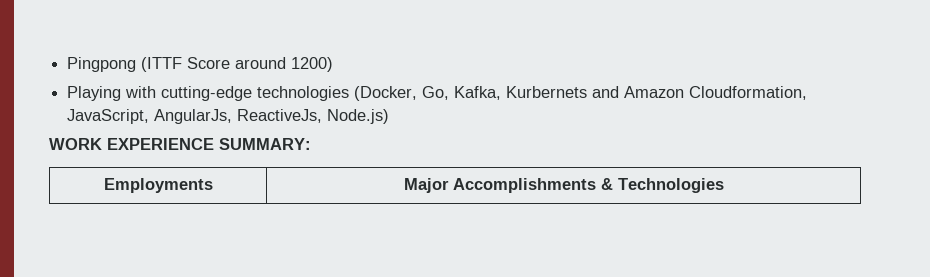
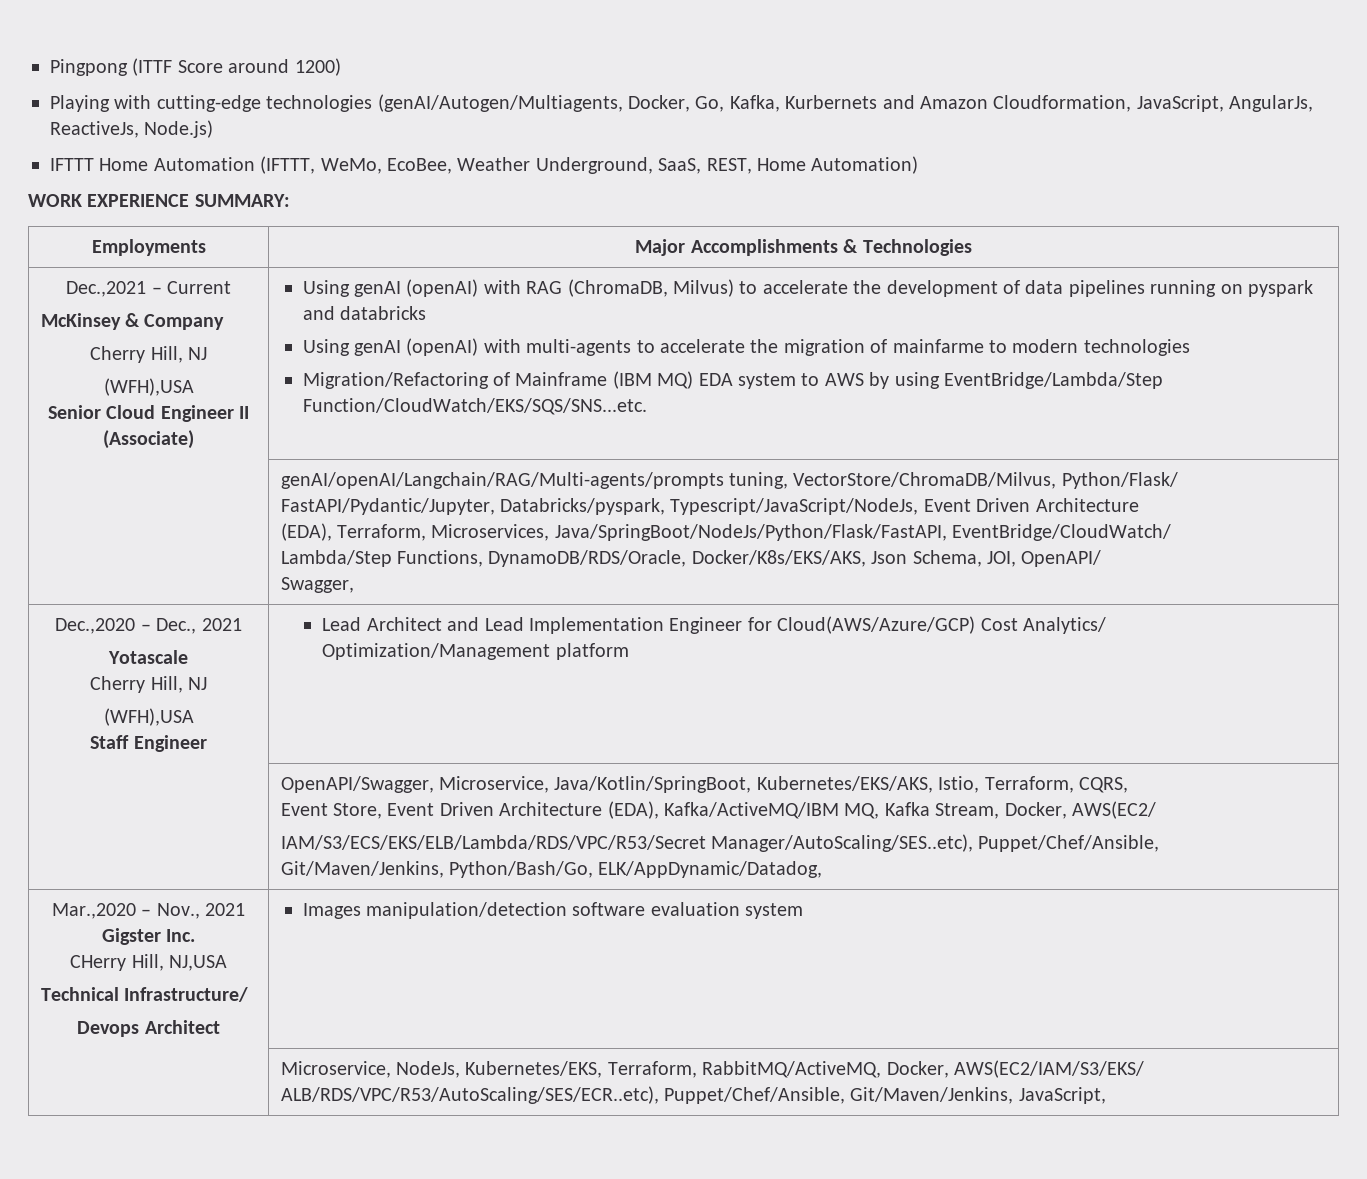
[354,86,418,101] (Docker, -> [377,94,690,112] (genAI/Autogen/Multiagents, Docker,
(390, 116) none -> [50,156,919,174] // IFTTT Home Automation (IFTTT, WeMo, EcoBee, Weather Underground, SaaS, REST, Home Automation)
(724, 185) none -> [66,281,231,297] [40,313,225,330] [90,346,207,363] [103,378,194,396] [47,405,250,422] [103,430,194,449] [302,279,1314,297] [302,306,427,320] [302,338,1190,356] [302,371,1164,389] [302,398,647,415] [280,472,1178,489] [280,498,1139,515] [280,523,1172,541] [280,550,1102,567] [280,577,354,593] [55,618,242,634] [108,650,188,664] [90,676,207,693] [103,708,194,726] [90,735,207,752] [322,616,1106,634] [322,643,629,660] [280,776,1129,793] [280,801,1157,819] [280,834,1160,852] [280,861,823,878] [51,903,246,919] [101,928,196,945] [70,954,227,971] [40,987,249,1002] [77,1020,220,1037] [302,902,804,919] [280,1060,1145,1078] [280,1086,1106,1104] // Dec.,2021 – Current // McKinsey & Company // Cherry Hill, NJ // (WFH),USA // Senior Cloud Engineer II (Associate) | Using genAI (openAI) with RAG (ChromaDB, Milvus) to accelerate the development of data pipelines running on pyspark and databricks // Using genAI (openAI) with multi-agents to accelerate the migration of mainfarme to modern technologies // Migration/Refactoring of Mainframe (IBM MQ) EDA system to AWS by using EventBridge/Lambda/Step Function/CloudWatch/EKS/SQS/SNS...etc. // | genAI/openAI/Langchain/RAG/Multi-agents/prompts tuning, VectorStore/ChromaDB/Milvus, Python/Flask/ FastAPI/Pydantic/Jupyter, Databricks/pyspark, Typescript/JavaScript/NodeJs, Event Driven Architecture // (EDA), Terraform, Microservices, Java/SpringBoot/NodeJs/Python/Flask/FastAPI, EventBridge/CloudWatch/ // Lambda/Step Functions, DynamoDB/RDS/Oracle, Docker/K8s/EKS/AKS, Json Schema, JOI, OpenAPI/ // Swagger, // Dec.,2020 – Dec., 2021 // Yotascale // Cherry Hill, NJ // (WFH),USA // Staff Engineer | Lead Architect and Lead Implementation Engineer for Cloud(AWS/Azure/GCP) Cost Analytics/ Optimization/Management platform // | OpenAPI/Swagger, Microservice, Java/Kotlin/SpringBoot, Kubernetes/EKS/AKS, Istio, Terraform, CQRS, // Event Store, Event Driven Architecture (EDA), Kafka/ActiveMQ/IBM MQ, Kafka Stream, Docker, AWS(EC2/ // IAM/S3/ECS/EKS/ELB/Lambda/RDS/VPC/R53/Secret Manager/AutoScaling/SES..etc), Puppet/Chef/Ansible, Git/Maven/Jenkins, Python/Bash/Go, ELK/AppDynamic/Datadog, // Mar.,2020 – Nov., 2021 Gigster Inc. // CHerry Hill, NJ,USA // Technical Infrastructure/ // Devops Architect | Images manipulation/detection software evaluation system // | Microservice, NodeJs, Kubernetes/EKS, Terraform, RabbitMQ/ActiveMQ, Docker, AWS(EC2/IAM/S3/EKS/ ALB/RDS/VPC/R53/AutoScaling/SES/ECR..etc), Puppet/Chef/Ansible, Git/Maven/Jenkins, JavaScript,

